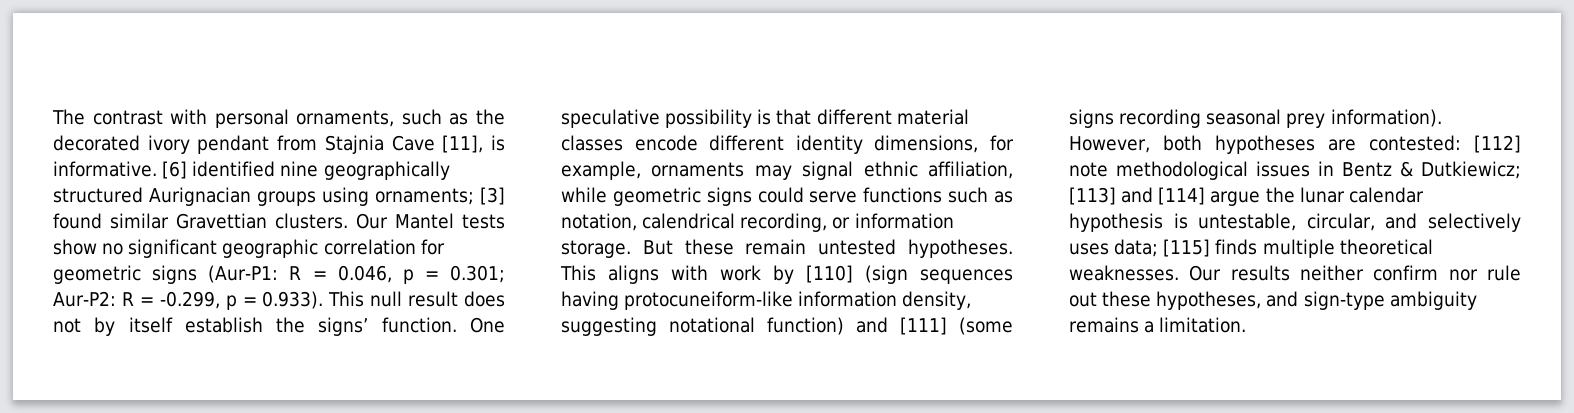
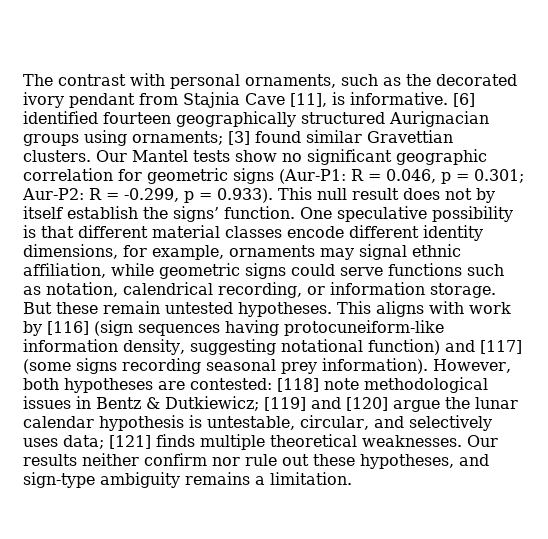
[280,161,319,177] nine -> [103,112,171,124] fourteen
[806,265,853,283] [110] -> [47,321,89,335] [116]
[900,317,947,335] [111] -> [479,340,522,354] [117]
[1474,135,1521,153] [112] -> [277,378,319,392] [118]
[1069,187,1206,205] [113] and [114] -> [264,397,388,411] [119] and [120]
[1163,239,1211,257] [115] -> [109,435,151,449] [121]

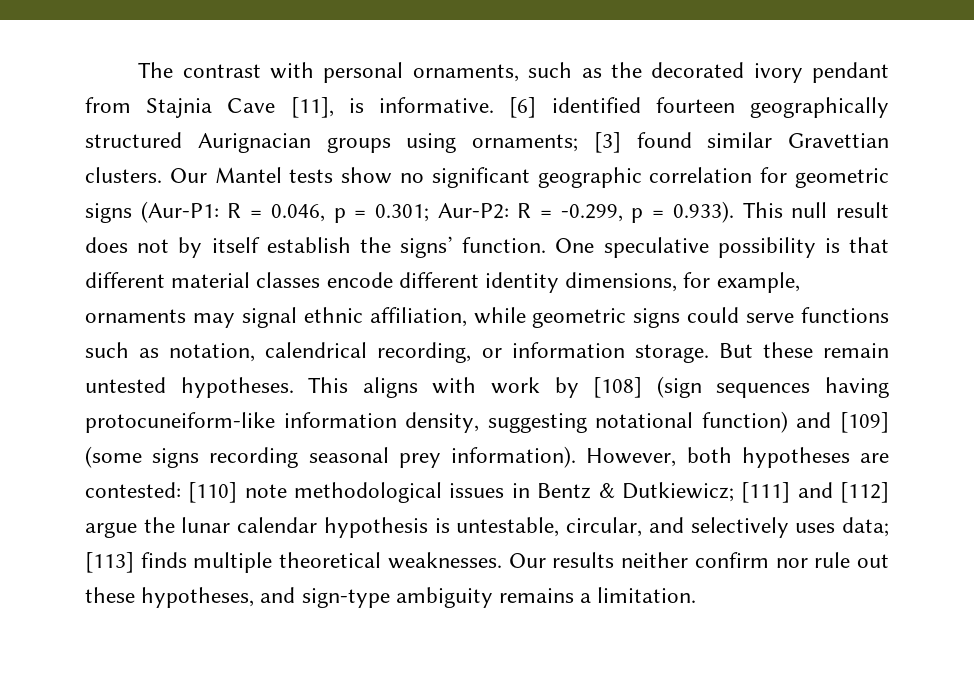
[47,321,89,335] [116] -> [593,377,643,398] [108]
[479,340,522,354] [117] -> [839,412,889,433] [109]
[277,378,319,392] [118] -> [188,482,238,503] [110]
[264,397,388,411] [119] and [120] -> [741,482,889,503] [111] and [112]
[109,435,151,449] [121] -> [85,552,134,573] [113]

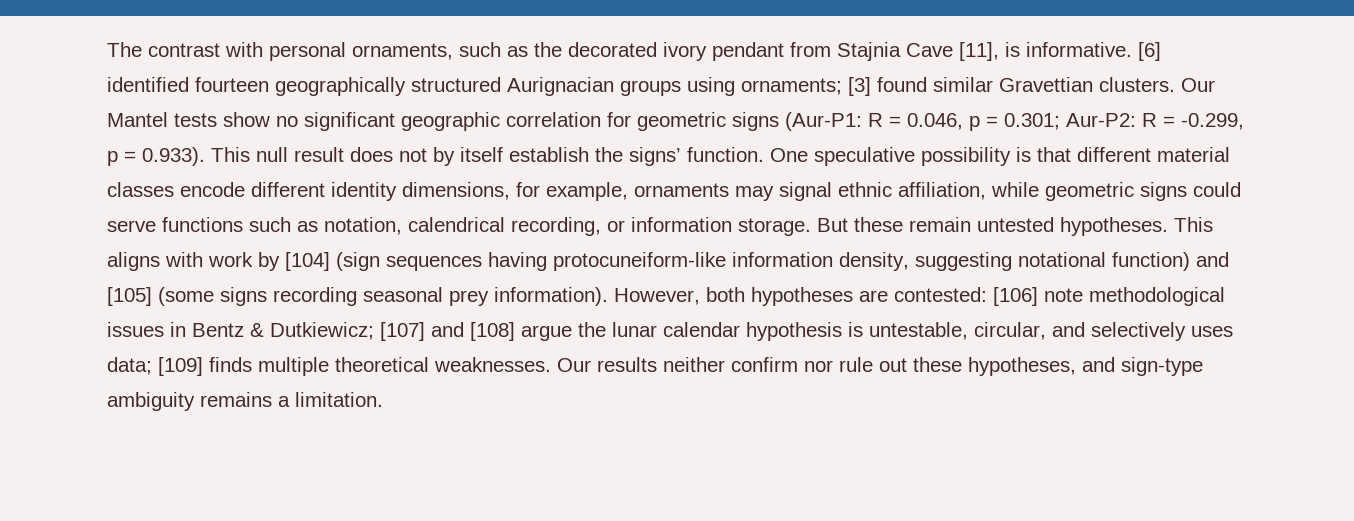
[593,377,643,398] [108] -> [285,252,330,271] [104]
[839,412,889,433] [109] -> [107,287,152,306] [105]
[188,482,238,503] [110] -> [993,287,1038,306] [106]
[741,482,889,503] [111] and [112] -> [380,322,515,341] [107] and [108]
[85,552,134,573] [113] -> [158,357,203,376] [109]

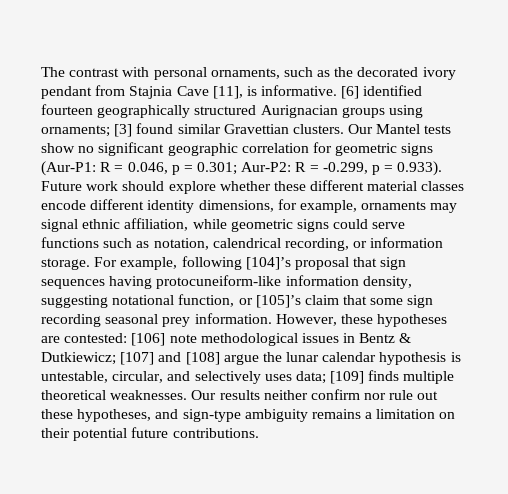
[211,147,1071,166] This null result does not by itself establish the signs’ function. One speculative possibility is that -> [41,181,306,194] Future work should explore whether these
[817,217,1213,236] [107,252,380,271] But these remain untested hypotheses. This aligns with work by [104] (sign -> [94,256,407,270] For example, following [104]’s proposal that sign
[1112,252,1229,271] [107,287,745,306] function) and [105] (some signs recording seasonal prey information). However, both -> [178,294,434,308] [41,313,373,327] function, or [105]’s claim that some sign recording seasonal prey information. However, these
[295,392,383,407] limitation. -> [376,409,456,419] [41,427,259,441] limitation on their potential future contributions.

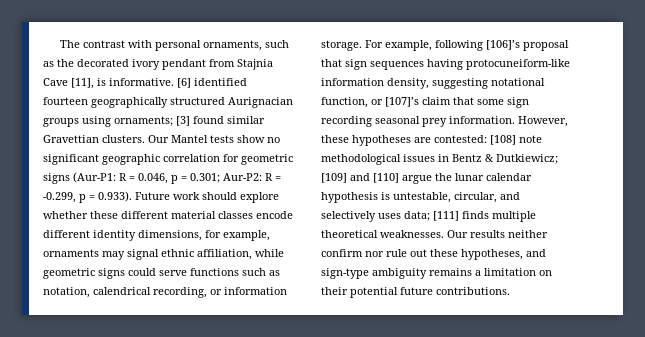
[245,257,291,270] [104]’s -> [486,40,520,50] [106]’s
[255,295,301,308] [105]’s -> [385,97,419,107] [107]’s
[131,333,166,346] [106] -> [490,135,516,145] [108]
[120,352,220,365] [107] and [108] -> [321,173,399,183] [109] and [110]
[330,371,365,384] [109] -> [433,211,459,221] [111]

